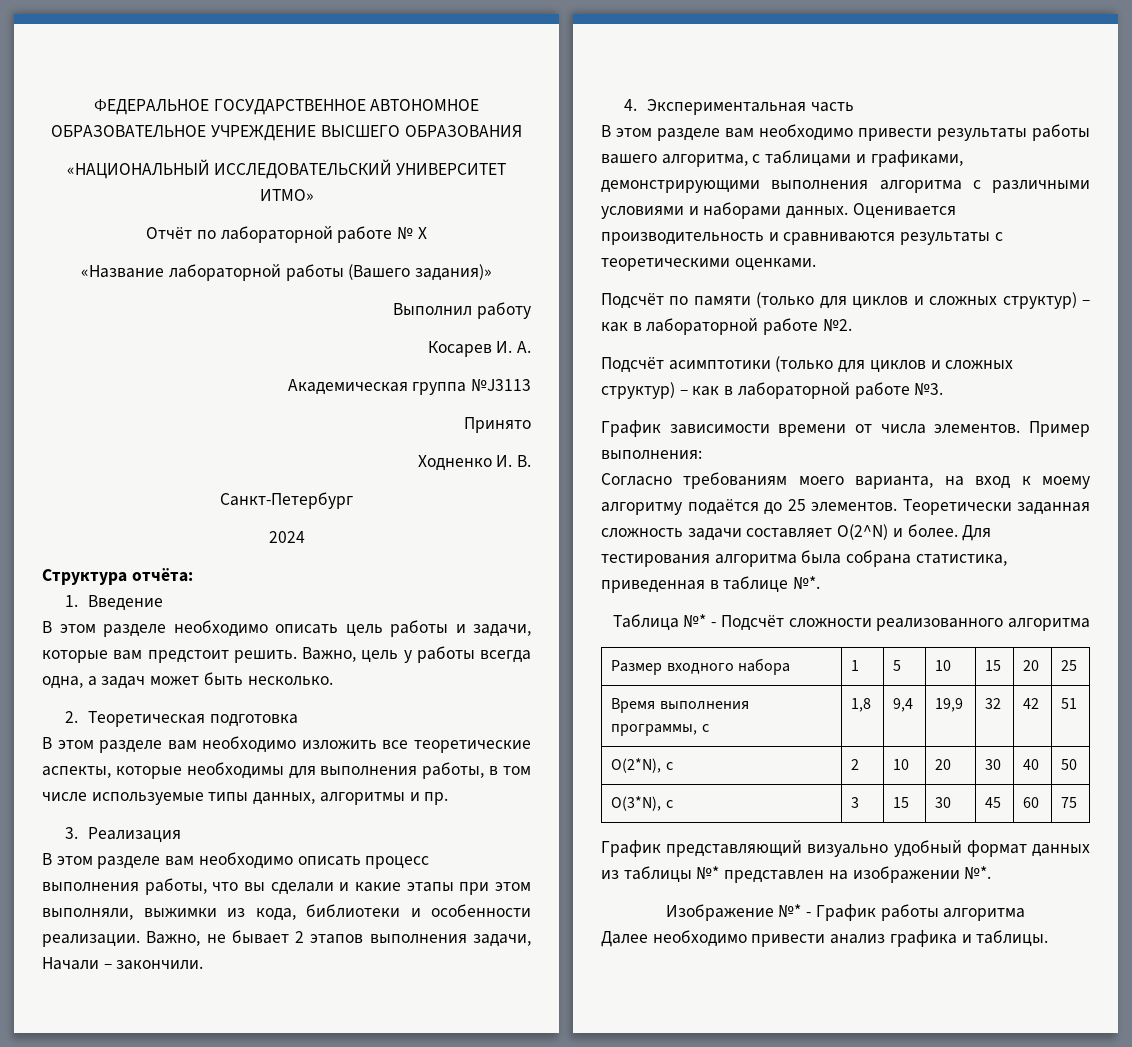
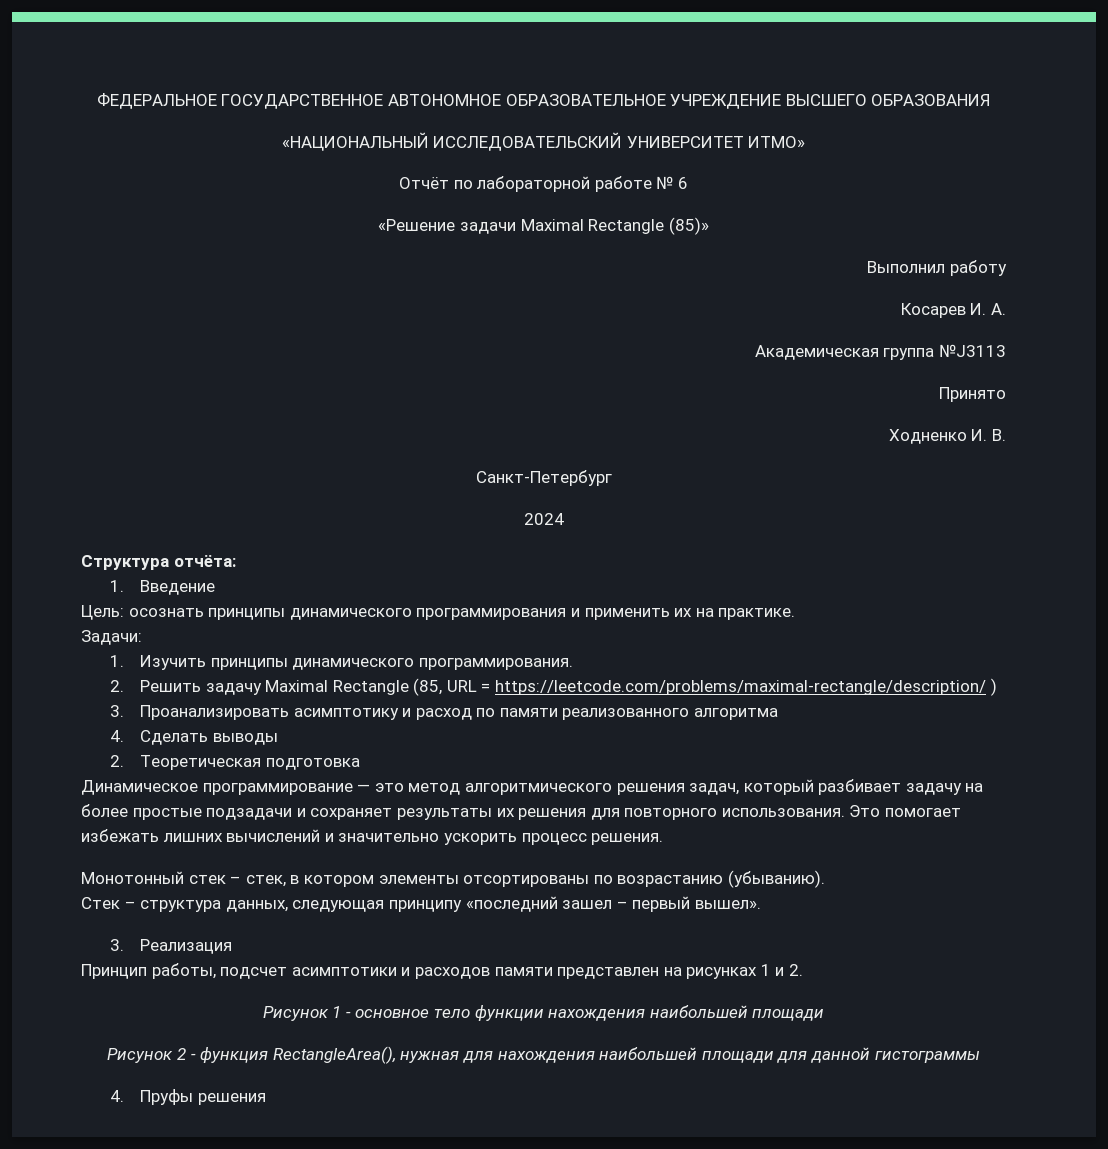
[417,227,427,239] [81,264,492,281] Х // «Название лабораторной работы (Вашего задания)» -> [677,177,688,189] [378,217,709,235] 6 // «Решение задачи Maximal Rectangle (85)»
[42,620,531,637] [42,646,531,663] [42,672,333,689] [64,711,298,727] [42,736,531,753] [42,762,531,779] [42,792,449,805] [64,827,181,843] [42,852,430,869] [42,878,531,895] [42,904,531,921] [42,930,531,947] [42,957,204,970] [623,99,854,115] [601,124,1090,141] [601,150,963,167] [601,180,1090,193] [601,202,956,219] [601,232,1003,245] [601,258,816,271] [601,292,1090,309] [601,318,852,335] [601,356,1014,373] [601,382,944,399] [601,420,1090,437] [601,450,702,460] [601,472,1090,489] [601,499,1090,515] [601,524,992,541] [601,550,1007,567] [601,576,821,593] [612,614,1090,631] [611,658,791,675] [851,660,860,671] [893,660,902,671] [935,660,952,671] [985,660,1002,671] [1023,660,1040,671] [1061,660,1078,671] [611,698,749,713] [611,724,709,736] [851,698,872,712] [893,698,914,712] [935,698,964,712] [985,698,1002,709] [1023,698,1040,709] [1061,698,1078,709] [611,758,673,773] [851,759,860,770] [893,759,910,770] [935,759,952,770] [985,759,1002,770] [1023,759,1040,770] [1061,759,1078,770] [611,796,673,811] [851,797,860,808] [893,797,910,808] [935,797,952,808] [985,797,1002,808] [1023,797,1040,808] [1061,797,1078,808] [601,840,1090,857] [601,866,992,883] [665,904,1026,921] [601,930,1049,947] В этом разделе необходимо описать цель работы и задачи, которые вам предстоит решить. Важно, цель у работы всегда одна, а задач может быть несколько. // 2. Теоретическая подготовка // В этом разделе вам необходимо изложить все теоретические аспекты, которые необходимы для выполнения работы, в том числе используемые типы данных, алгоритмы и пр. // 3. Реализация // В этом разделе вам необходимо описать процесс выполнения работы, что вы сделали и какие этапы при этом выполняли, выжимки из кода, библиотеки и особенности реализации. Важно, не бывает 2 этапов выполнения задачи, Начали – закончили. // 4. Экспериментальная часть // В этом разделе вам необходимо привести результаты работы вашего алгоритма, с таблицами и графиками, демонстрирующими выполнения алгоритма с различными условиями и наборами данных. Оценивается производительность и сравниваются результаты с теоретическими оценками. // Подсчёт по памяти (только для циклов и сложных структур) – как в лабораторной работе №2. // Подсчёт асимптотики (только для циклов и сложных структур) – как в лабораторной работе №3. // График зависимости времени от числа элементов. Пример выполнения: // Согласно требованиям моего варианта, на вход к моему алгоритму подаётся до 25 элементов. Теоретически заданная сложность задачи составляет O(2^N) и более. Для тестирования алгоритма была собрана статистика, приведенная в таблице №*. // Таблица №* - Подсчёт сложности реализованного алгоритма // Размер входного набора | 1 | 5 | 10 | 15 | 20 | 25 // Время выполнения программы, с | 1,8 | 9,4 | 19,9 | 32 | 42 | 51 // O(2*N), с | 2 | 10 | 20 | 30 | 40 | 50 // O(3*N), с | 3 | 15 | 30 | 45 | 60 | 75 // График представляющий визуально удобный формат данных из таблицы №* представлен на изображении №*. // Изображение №* - График работы алгоритма // Далее необходимо привести анализ графика и таблицы. -> [81,605,796,620] [81,630,142,645] [110,655,573,670] [110,678,997,696] [110,705,779,720] [110,730,278,745] [110,755,360,770] [81,779,984,795] [81,804,962,820] [81,829,664,845] [81,870,825,888] [81,896,761,912] [110,939,232,954] [81,963,804,979] [262,1005,825,1021] [107,1046,980,1064] [110,1089,266,1105] Цель: осознать принципы динамического программирования и применить их на практике. // Задачи: // 1. Изучить принципы динамического программирования. // 2. Решить задачу Maximal Rectangle (85, URL = https://leetcode.com/problems/maximal-rectangle/description/ ) // 3. Проанализировать асимптотику и расход по памяти реализованного алгоритма // 4. Сделать выводы // 2. Теоретическая подготовка // Динамическое программирование — это метод алгоритмического решения задач, который разбивает задачу на более простые подзадачи и сохраняет результаты их решения для повторного использования. Это помогает избежать лишних вычислений и значительно ускорить процесс решения. // Монотонный стек – стек, в котором элементы отсортированы по возрастанию (убыванию). // Стек – структура данных, следующая принципу «последний зашел – первый вышел». // 3. Реализация // Принцип работы, подсчет асимптотики и расходов памяти представлен на рисунках 1 и 2. // Рисунок 1 - основное тело функции нахождения наибольшей площади // Рисунок 2 - функция RectangleArea(), нужная для нахождения наибольшей площади для данной гистограммы // 4. Пруфы решения

